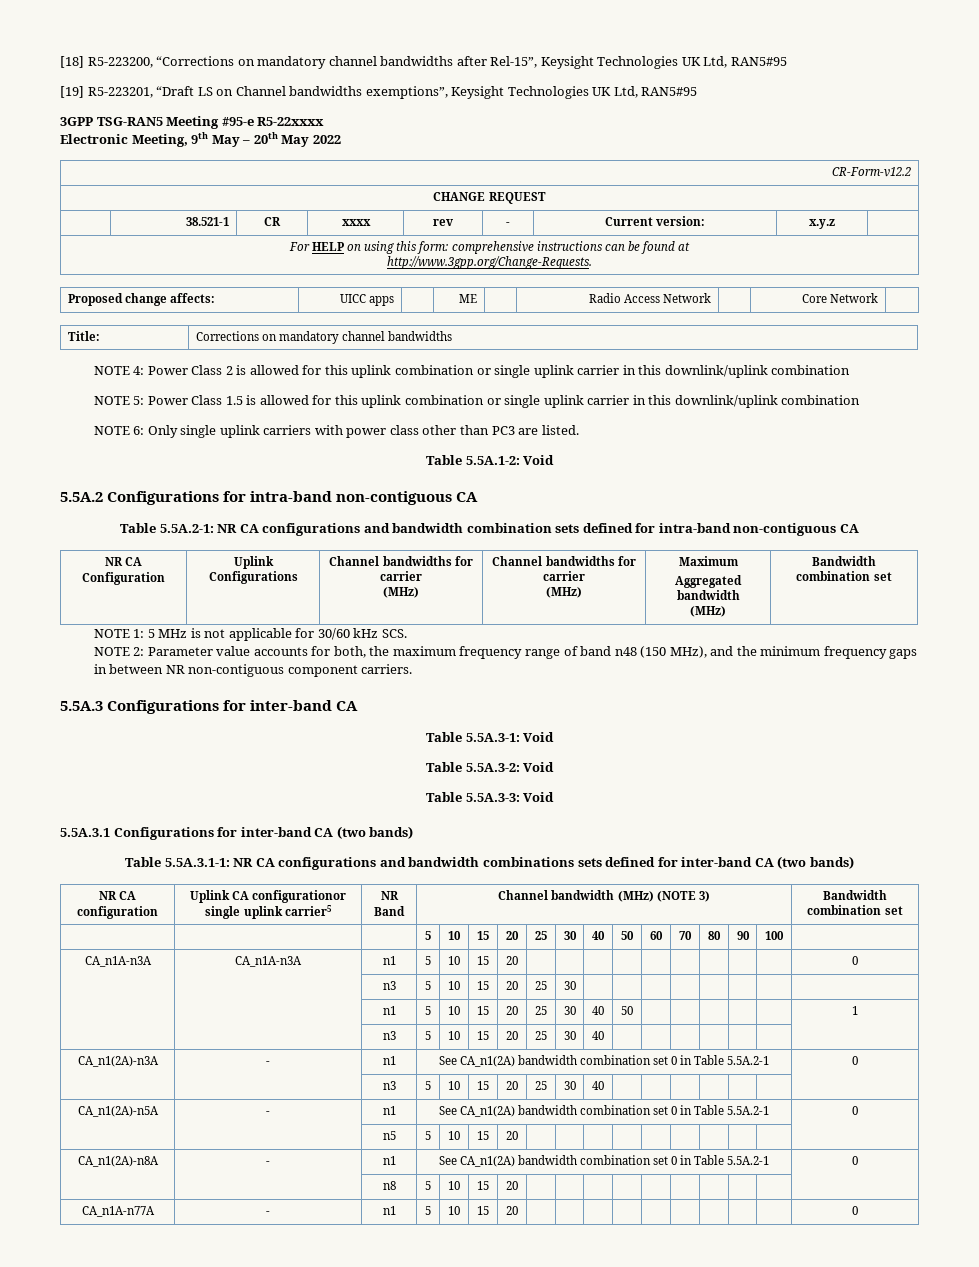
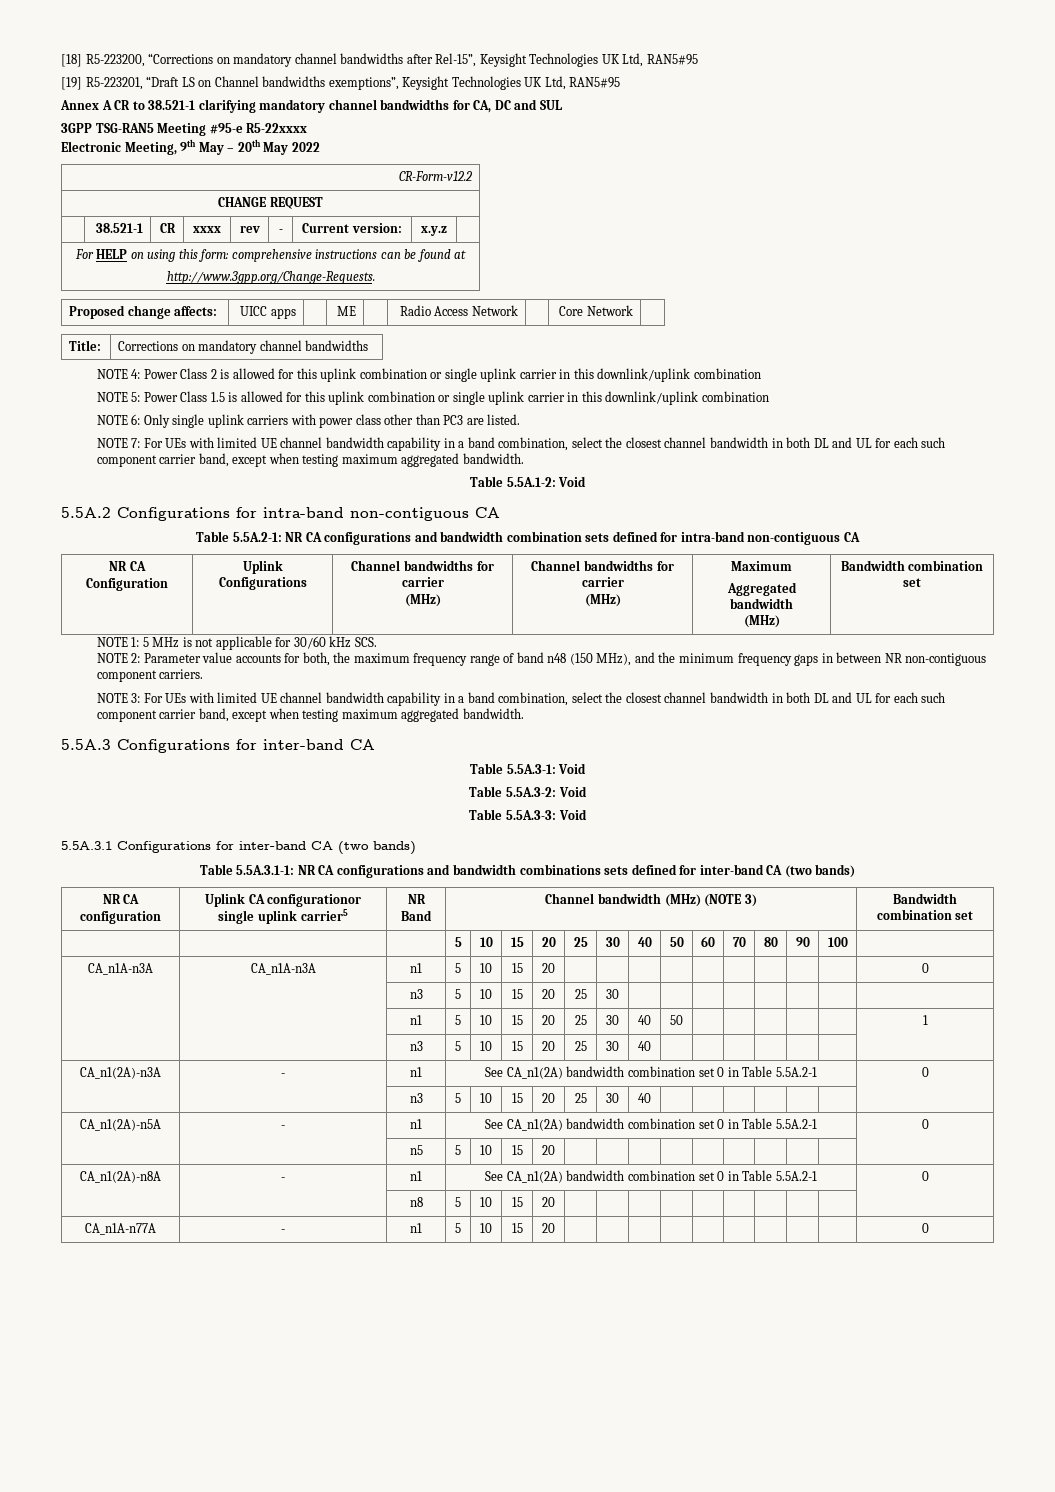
(698, 91) none -> [60,99,562,113] // Annex A CR to 38.521-1 clarifying mandatory channel bandwidths for CA, DC and SUL
(579, 430) none -> [96,437,946,451] [96,453,524,467] // NOTE 7: For UEs with limited UE channel bandwidth capability in a band combination, select the closest channel bandwidth in both DL and UL for each such component carrier band, except when testing maximum aggregated bandwidth.
(413, 669) none -> [96,692,946,706] [96,708,524,722] // NOTE 3: For UEs with limited UE channel bandwidth capability in a band combination, select the closest channel bandwidth in both DL and UL for each such component carrier band, except when testing maximum aggregated bandwidth.

